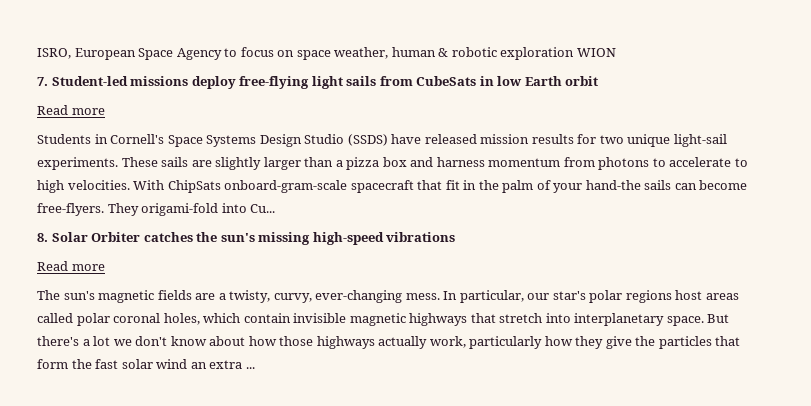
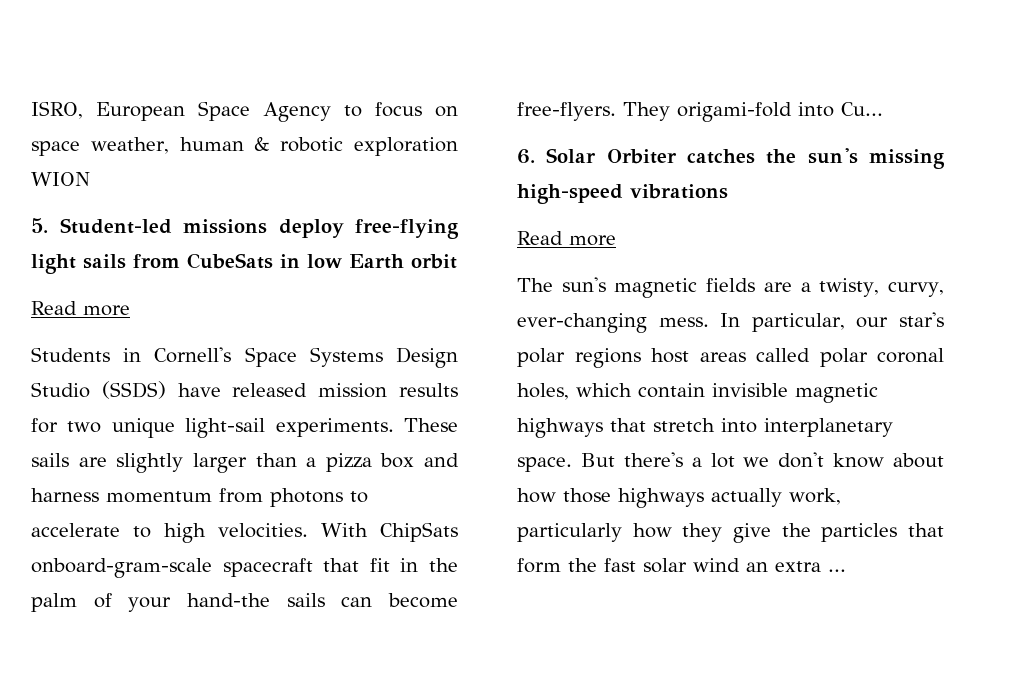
[37,77,48,86] 7. -> [31,218,48,233] 5.
[37,233,48,242] 8. -> [517,149,535,164] 6.

